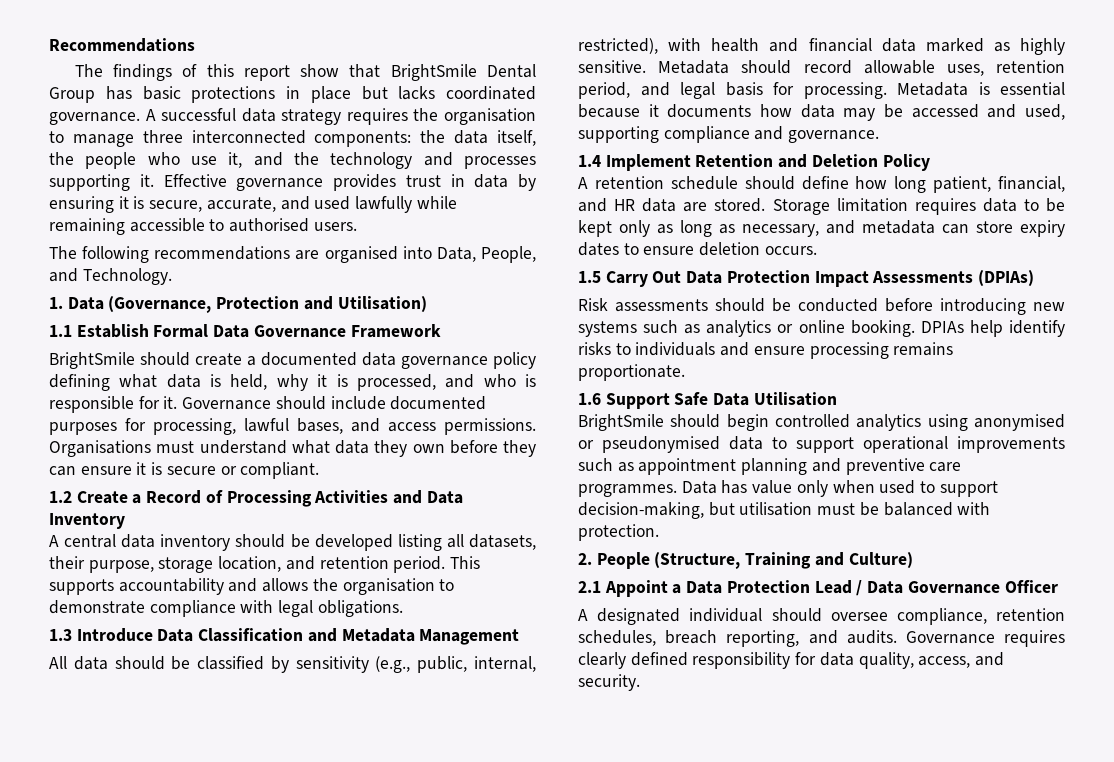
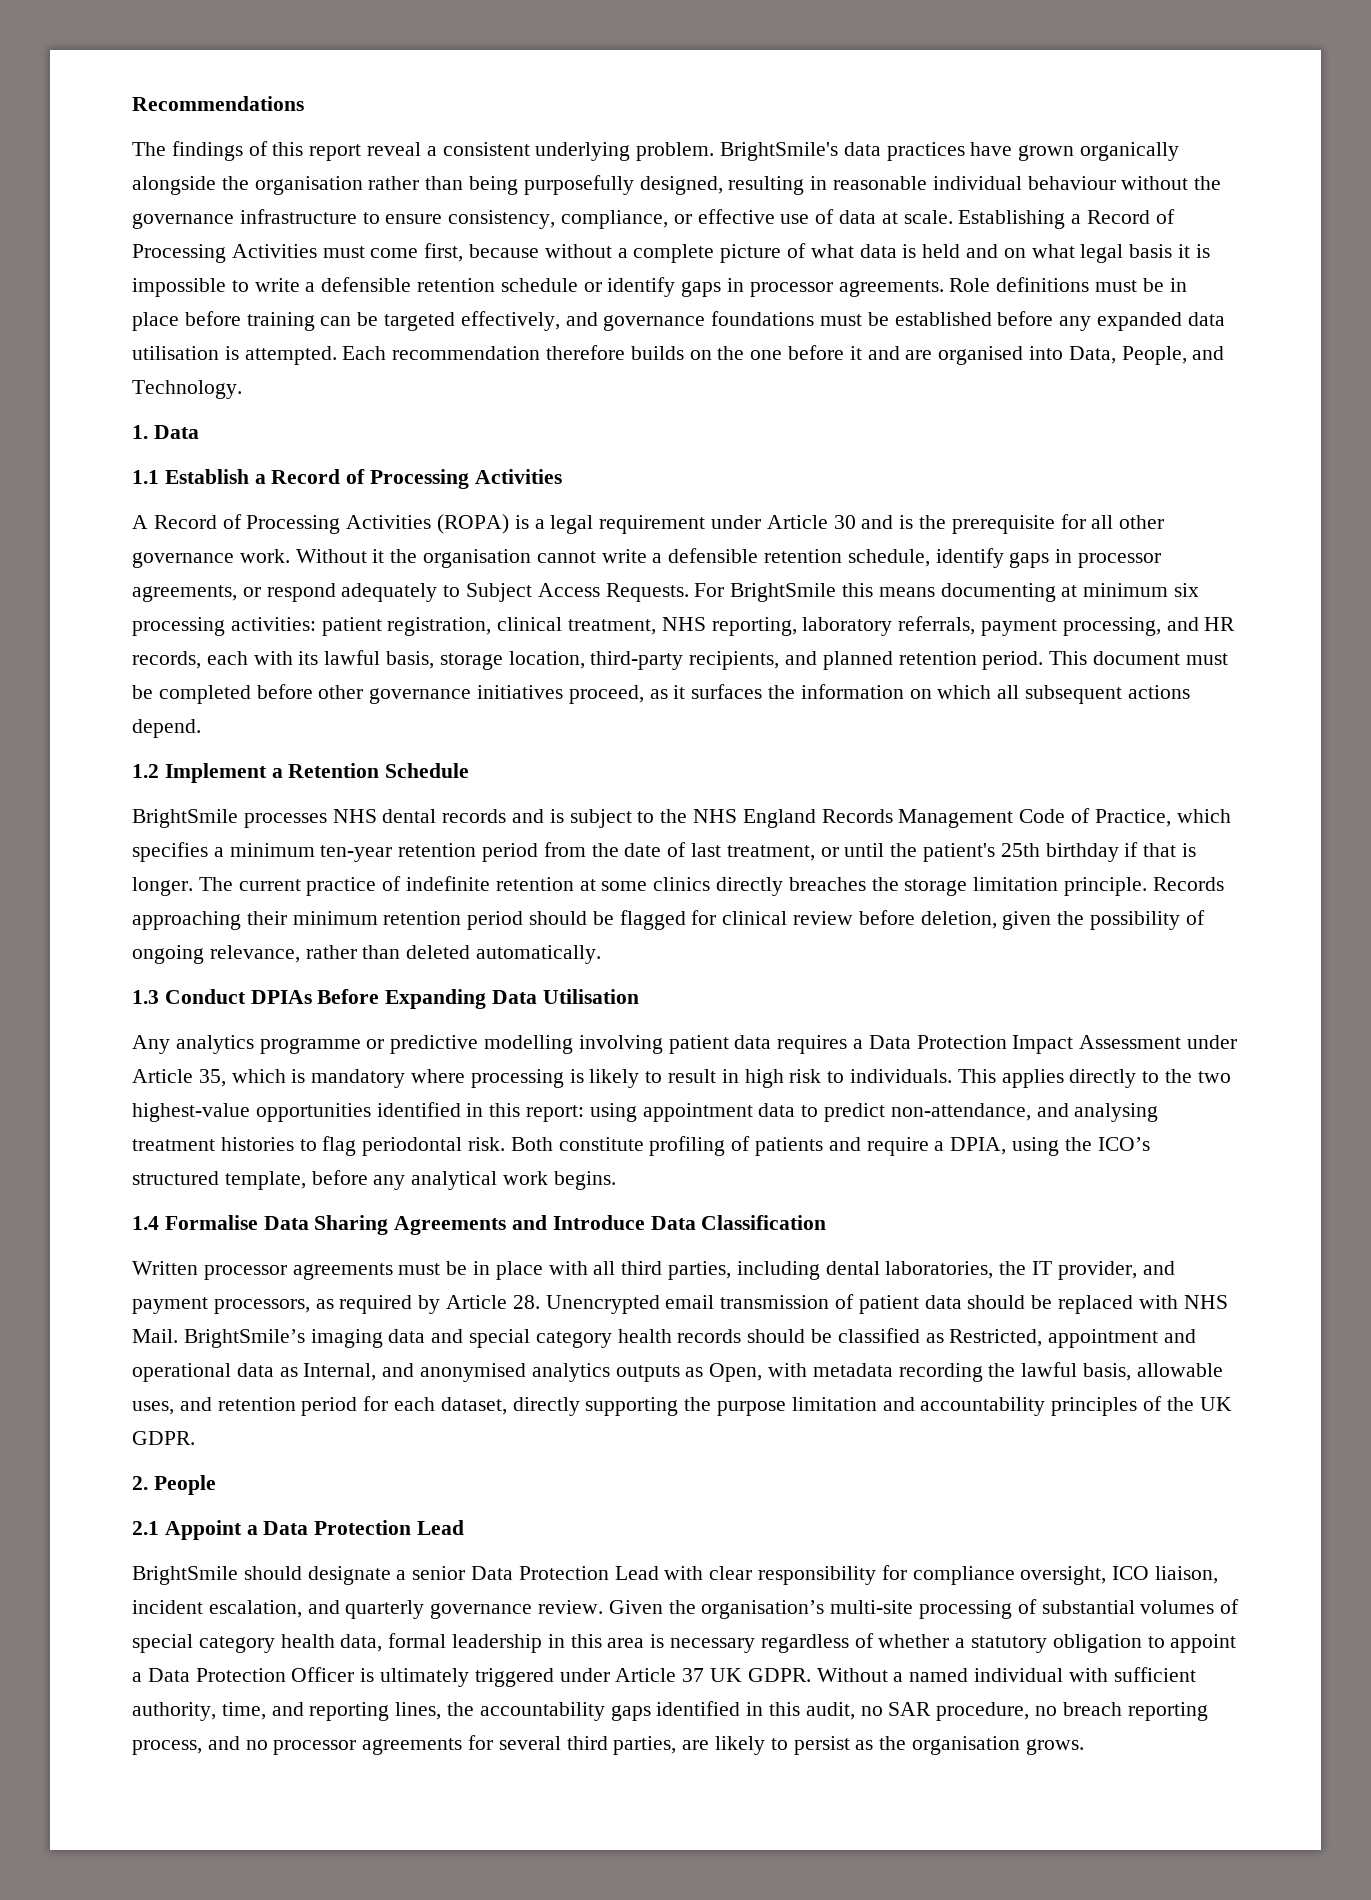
[300,64,536,81] [49,86,536,103] [49,108,536,125] [49,130,536,147] [49,152,536,169] [49,174,536,191] [49,196,457,213] [49,218,357,235] [49,246,291,263] show that BrightSmile Dental Group has basic protections in place but lacks coordinated governance. A successful data strategy requires the organisation to manage three interconnected components: the data itself, the people who use it, and the technology and processes supporting it. Effective governance provides trust in data by ensuring it is secure, accurate, and used lawfully while remaining accessible to authorised users. // The following recommendations -> [367,142,1180,161] [132,175,1222,195] [132,209,1175,229] [132,243,1210,263] [132,277,1187,297] [132,311,1225,331] [132,345,900,365] reveal a consistent underlying problem. BrightSmile's data practices have grown organically alongside the organisation rather than being purposefully designed, resulting in reasonable individual behaviour without the governance infrastructure to ensure consistency, compliance, or effective use of data at scale. Establishing a Record of Processing Activities must come first, because without a complete picture of what data is held and on what legal basis it is impossible to write a defensible retention schedule or identify gaps in processor agreements. Role definitions must be in place before training can be targeted effectively, and governance foundations must be established before any expanded data utilisation is attempted. Each recommendation therefore builds on the one before it and
[108,296,427,313] [49,324,441,338] [49,352,536,369] [49,374,537,391] [49,396,487,413] [49,418,536,435] [49,440,536,457] [49,462,320,479] [49,490,463,507] [49,513,125,529] [49,534,536,551] [49,556,481,573] [49,578,455,595] [49,600,403,617] [49,628,520,645] [49,656,536,673] [578,38,1065,55] [578,60,1065,76] [578,82,1065,99] [578,104,1065,121] [578,126,880,143] [578,154,930,171] [578,176,1065,193] [578,198,1065,215] [578,220,1065,237] [578,242,817,256] [578,270,1035,287] [578,298,1065,315] [578,320,1065,337] [578,342,954,359] [578,364,685,381] [578,392,837,409] [578,414,1065,431] [578,436,1065,453] [578,458,962,475] [578,480,998,497] [578,502,991,519] [578,524,659,541] [578,552,913,569] (Governance, Protection and Utilisation) // 1.1 Establish Formal Data Governance Framework // BrightSmile should create a documented data governance policy defining what data is held, why it is processed, and who is responsible for it. Governance should include documented purposes for processing, lawful bases, and access permissions. Organisations must understand what data they own before they can ensure it is secure or compliant. // 1.2 Create a Record of Processing Activities and Data Inventory // A central data inventory should be developed listing all datasets, their purpose, storage location, and retention period. This supports accountability and allows the organisation to demonstrate compliance with legal obligations. // 1.3 Introduce Data Classification and Metadata Management // All data should be classified by sensitivity (e.g., public, internal, restricted), with health and financial data marked as highly sensitive. Metadata should record allowable uses, retention period, and legal basis for processing. Metadata is essential because it documents how data may be accessed and used, supporting compliance and governance. // 1.4 Implement Retention and Deletion Policy // A retention schedule should define how long patient, financial, and HR data are stored. Storage limitation requires data to be kept only as long as necessary, and metadata can store expiry dates to ensure deletion occurs. // 1.5 Carry Out Data Protection Impact Assessments (DPIAs) // Risk assessments should be conducted before introducing new systems such as analytics or online booking. DPIAs help identify risks to individuals and ensure processing remains proportionate. // 1.6 Support Safe Data Utilisation // BrightSmile should begin controlled analytics using anonymised or pseudonymised data to support operational improvements such as appointment planning and preventive care programmes. Data has value only when used to support decision-making, but utilisation must be balanced with protection. // 2. People (Structure, Training and Culture) -> [132,469,562,489] [132,514,1165,534] [132,548,1162,568] [132,583,1200,602] [132,616,1236,636] [132,650,1228,670] [132,684,1190,704] [132,719,201,738] [132,763,470,783] [132,808,1231,828] [132,842,1197,862] [132,876,1224,896] [132,910,1205,930] [132,945,602,964] [132,989,639,1009] [132,1035,1238,1054] [132,1069,1231,1088] [132,1102,1159,1122] [132,1136,1150,1156] [132,1170,616,1190] [132,1215,827,1235] [132,1261,1175,1280] [132,1294,1228,1314] [132,1328,1197,1348] [132,1362,1223,1382] [132,1396,1232,1416] [132,1431,195,1445] [132,1475,216,1495] // 1.1 Establish a Record of Processing Activities // A Record of Processing Activities (ROPA) is a legal requirement under Article 30 and is the prerequisite for all other governance work. Without it the organisation cannot write a defensible retention schedule, identify gaps in processor agreements, or respond adequately to Subject Access Requests. For BrightSmile this means documenting at minimum six processing activities: patient registration, clinical treatment, NHS reporting, laboratory referrals, payment processing, and HR records, each with its lawful basis, storage location, third-party recipients, and planned retention period. This document must be completed before other governance initiatives proceed, as it surfaces the information on which all subsequent actions depend. // 1.2 Implement a Retention Schedule // BrightSmile processes NHS dental records and is subject to the NHS England Records Management Code of Practice, which specifies a minimum ten-year retention period from the date of last treatment, or until the patient's 25th birthday if that is longer. The current practice of indefinite retention at some clinics directly breaches the storage limitation principle. Records approaching their minimum retention period should be flagged for clinical review before deletion, given the possibility of ongoing relevance, rather than deleted automatically. // 1.3 Conduct DPIAs Before Expanding Data Utilisation // Any analytics programme or predictive modelling involving patient data requires a Data Protection Impact Assessment under Article 35, which is mandatory where processing is likely to result in high risk to individuals. This applies directly to the two highest-value opportunities identified in this report: using appointment data to predict non-attendance, and analysing treatment histories to flag periodontal risk. Both constitute profiling of patients and require a DPIA, using the ICO’s structured template, before any analytical work begins. // 1.4 Formalise Data Sharing Agreements and Introduce Data Classification // Written processor agreements must be in place with all third parties, including dental laboratories, the IT provider, and payment processors, as required by Article 28. Unencrypted email transmission of patient data should be replaced with NHS Mail. BrightSmile’s imaging data and special category health records should be classified as Restricted, appointment and operational data as Internal, and anonymised analytics outputs as Open, with metadata recording the lawful basis, allowable uses, and retention period for each dataset, directly supporting the purpose limitation and accountability principles of the UK GDPR. // 2. People
[856,580,1058,596] [578,608,1065,625] [578,630,1065,647] [578,652,1005,669] [578,674,640,691] / Data Governance Officer // A designated individual should oversee compliance, retention schedules, breach reporting, and audits. Governance requires clearly defined responsibility for data quality, access, and security. -> [132,1565,1219,1585] [132,1599,1240,1619] [132,1633,1237,1653] [132,1667,1196,1687] [132,1701,1208,1721] [132,1735,1084,1755] // BrightSmile should designate a senior Data Protection Lead with clear responsibility for compliance oversight, ICO liaison, incident escalation, and quarterly governance review. Given the organisation’s multi-site processing of substantial volumes of special category health data, formal leadership in this area is necessary regardless of whether a statutory obligation to appoint a Data Protection Officer is ultimately triggered under Article 37 UK GDPR. Without a named individual with sufficient authority, time, and reporting lines, the accountability gaps identified in this audit, no SAR procedure, no breach reporting process, and no processor agreements for several third parties, are likely to persist as the organisation grows.

